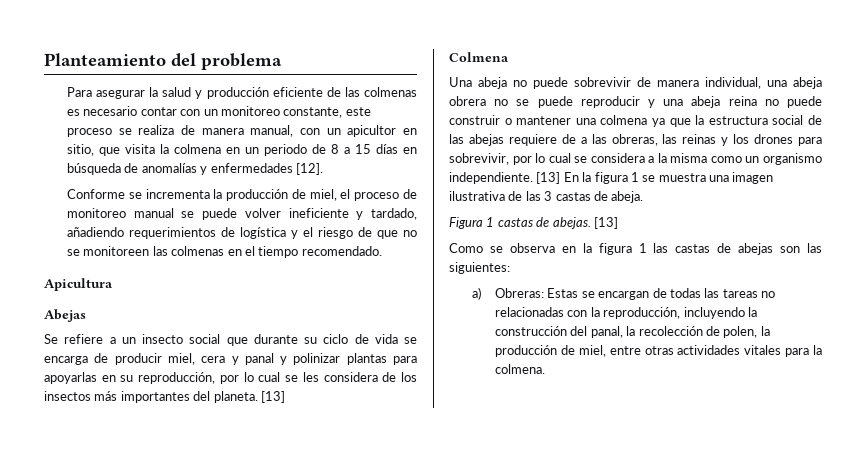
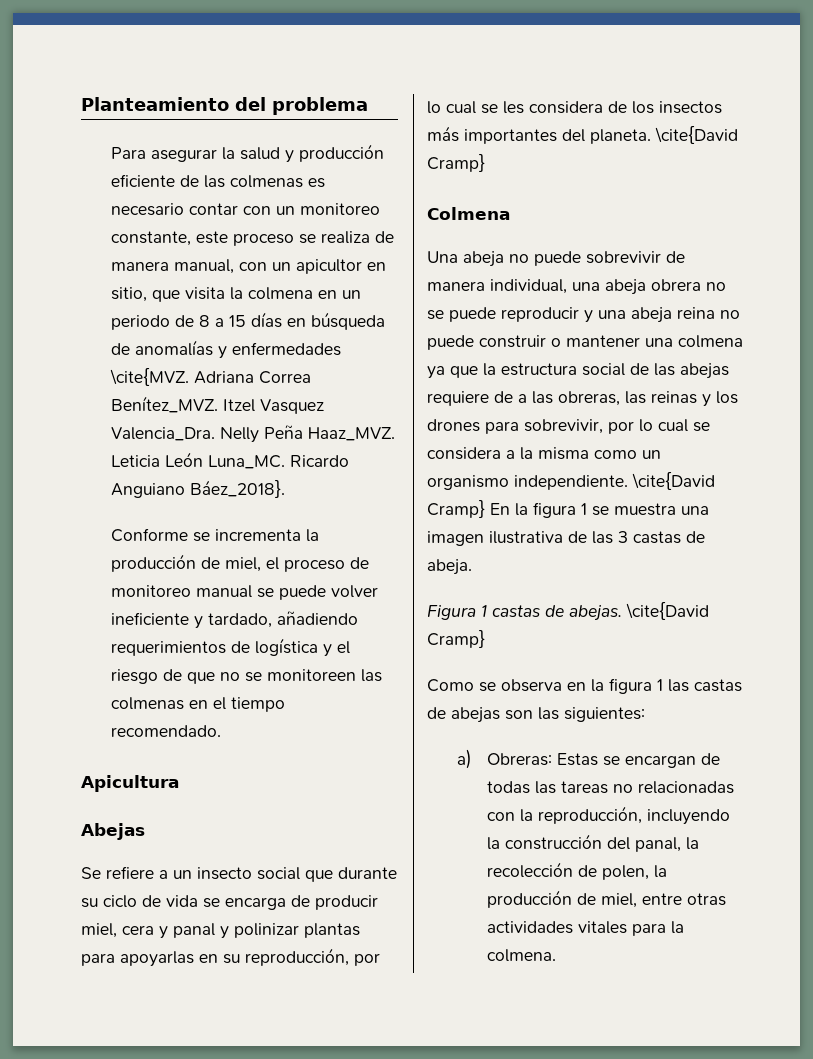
[295,163,323,175] [12]. -> [110,368,312,386] [111,396,325,414] [111,425,396,443] [111,452,350,469] [111,480,286,498] \cite{MVZ. Adriana Correa Benítez_MVZ. Itzel Vasquez Valencia_Dra. Nelly Peña Haaz_MVZ. Leticia León Luna_MC. Ricardo Anguiano Báez_2018}.
[260,391,285,403] [13] -> [655,126,738,144] [427,154,485,172] \cite{David Cramp}
[536,172,561,184] [13] -> [632,472,715,490] [427,500,485,518] \cite{David Cramp}
[593,217,618,229] [13] -> [626,602,709,620] [427,630,485,648] \cite{David Cramp}

